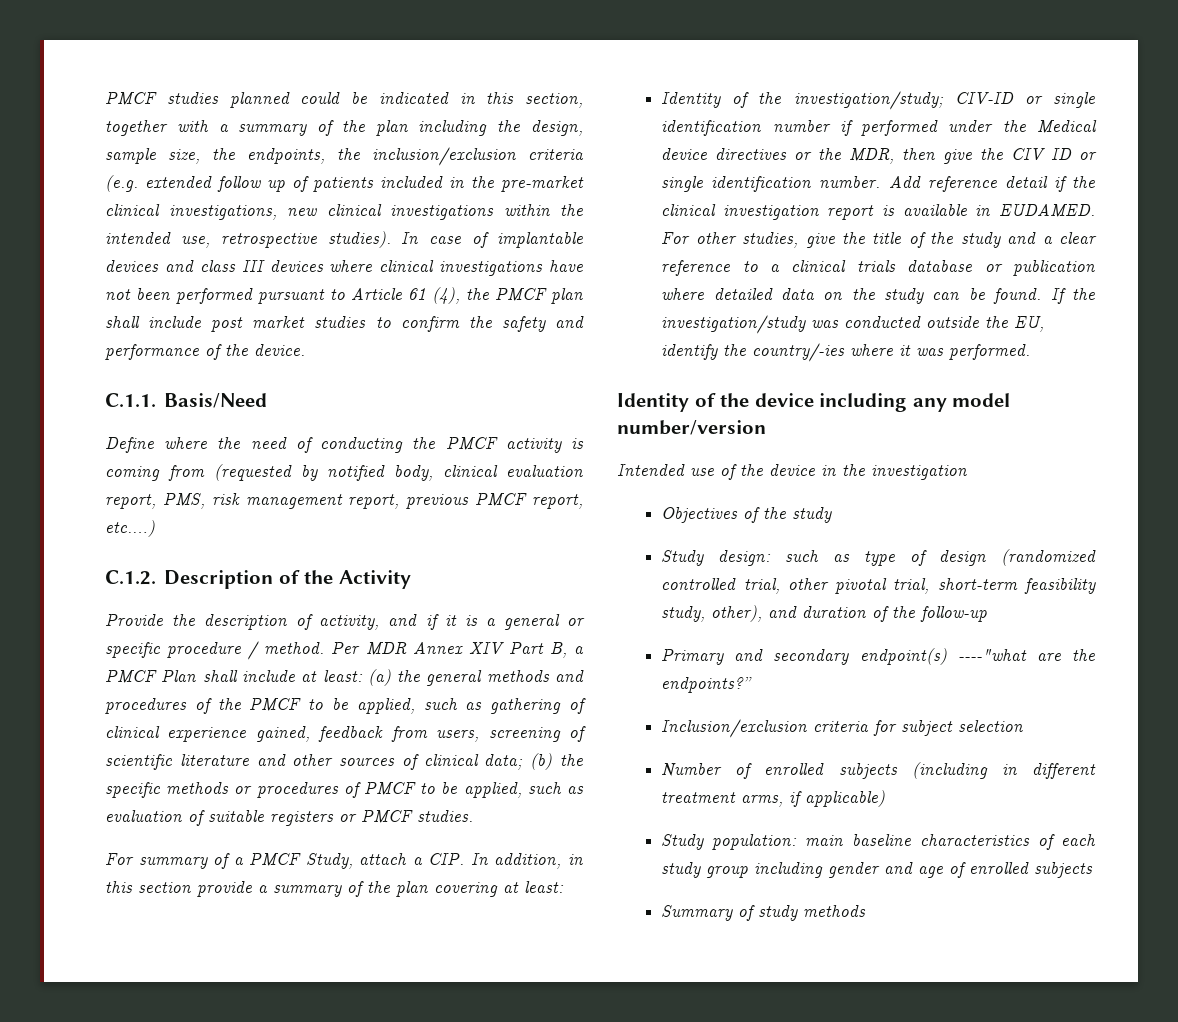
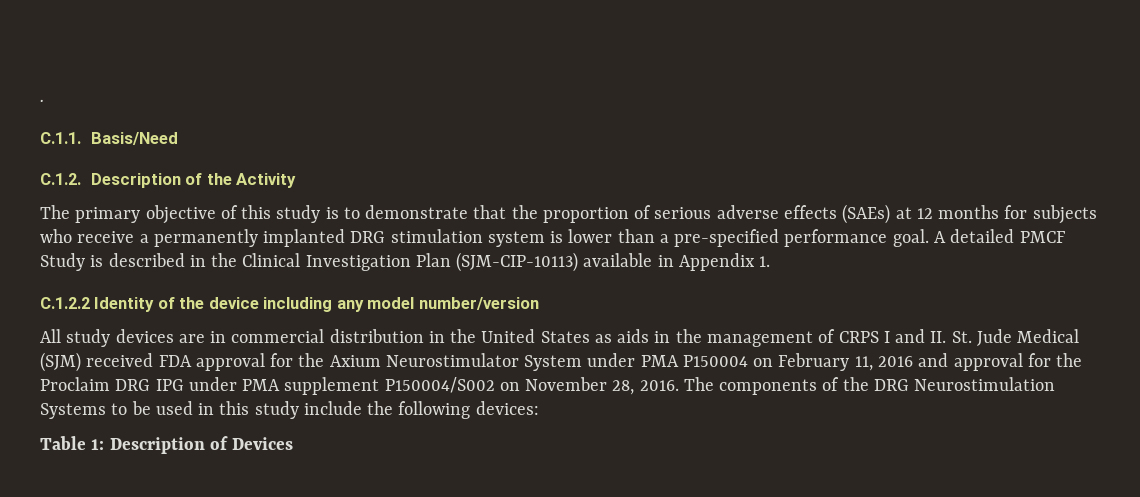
[105,92,583,108] [105,120,583,136] [105,147,584,166] [105,175,584,192] [105,204,583,220] [105,231,583,248] [105,260,583,276] [105,287,583,304] [105,316,584,332] [105,344,305,360] [105,393,268,408] [105,437,584,453] [105,464,583,481] [105,493,583,509] [105,520,155,537] PMCF studies planned could be indicated in this section, together with a summary of the plan including the design, sample size, the endpoints, the inclusion/exclusion criteria (e.g. extended follow up of patients included in the pre-market clinical investigations, new clinical investigations within the intended use, retrospective studies). In case of implantable devices and class III devices where clinical investigations have not been performed pursuant to Article 61 (4), the PMCF plan shall include post market studies to confirm the safety and performance of the device. // C.1.1. Basis/Need // Define where the need of conducting the PMCF activity is coming from (requested by notified body, clinical evaluation report, PMS, risk management report, previous PMCF report, etc.…) -> [40,99,44,102] [40,132,178,145] . // C.1.1. Basis/Need
[105,614,585,630] [105,641,585,660] [105,669,584,686] [105,698,587,714] [105,726,586,742] [105,753,583,770] [105,782,584,798] [105,810,473,826] [105,853,583,869] [105,881,564,897] [661,91,1095,110] [661,120,1097,136] [661,148,1097,164] [661,176,1095,192] [661,204,1095,220] [661,232,1097,248] [661,260,1095,276] [661,288,1095,304] [661,315,1045,334] [661,343,1031,362] Provide the description of activity, and if it is a general or specific procedure / method. Per MDR Annex XIV Part B, a PMCF Plan shall include at least: (a) the general methods and procedures of the PMCF to be applied, such as gathering of clinical experience gained, feedback from users, screening of scientific literature and other sources of clinical data; (b) the specific methods or procedures of PMCF to be applied, such as evaluation of suitable registers or PMCF studies. // For summary of a PMCF Study, attach a CIP. In addition, in this section provide a summary of the plan covering at least: // Identity of the investigation/study; CIV-ID or single identification number if performed under the Medical device directives or the MDR, then give the CIV ID or single identification number. Add reference detail if the clinical investigation report is available in EUDAMED. For other studies, give the title of the study and a clear reference to a clinical trials database or publication where detailed data on the study can be found. If the investigation/study was conducted outside the EU, identify the country/-ies where it was performed. // -> [40,204,1097,224] [40,229,1065,247] [40,252,771,272] [40,297,90,309] The primary objective of this study is to demonstrate that the proportion of serious adverse effects (SAEs) at 12 months for subjects who receive a permanently implanted DRG stimulation system is lower than a pre-specified performance goal. A detailed PMCF Study is described in the Clinical Investigation Plan (SJM-CIP-10113) available in Appendix 1. // C.1.2.2
[617,464,967,480] [661,507,833,523] [661,549,1096,566] [661,578,1096,594] [661,605,988,622] [661,648,1095,665] [661,677,753,693] [661,719,1024,738] [661,762,1096,779] [661,790,886,807] [661,834,1096,850] [661,862,1094,878] [661,905,867,921] Intended use of the device in the investigation // Objectives of the study // Study design: such as type of design (randomized controlled trial, other pivotal trial, short-term feasibility study, other), and duration of the follow-up // Primary and secondary endpoint(s) ----"what are the endpoints?” // Inclusion/exclusion criteria for subject selection // Number of enrolled subjects (including in different treatment arms, if applicable) // Study population: main baseline characteristics of each study group including gender and age of enrolled subjects // Summary of study methods -> [40,329,1080,347] [40,352,1083,372] [40,377,1056,395] [40,401,539,419] [40,436,294,454] All study devices are in commercial distribution in the United States as aids in the management of CRPS I and II. St. Jude Medical (SJM) received FDA approval for the Axium Neurostimulator System under PMA P150004 on February 11, 2016 and approval for the Proclaim DRG IPG under PMA supplement P150004/S002 on November 28, 2016. The components of the DRG Neurostimulation Systems to be used in this study include the following devices: // Table 1: Description of Devices

